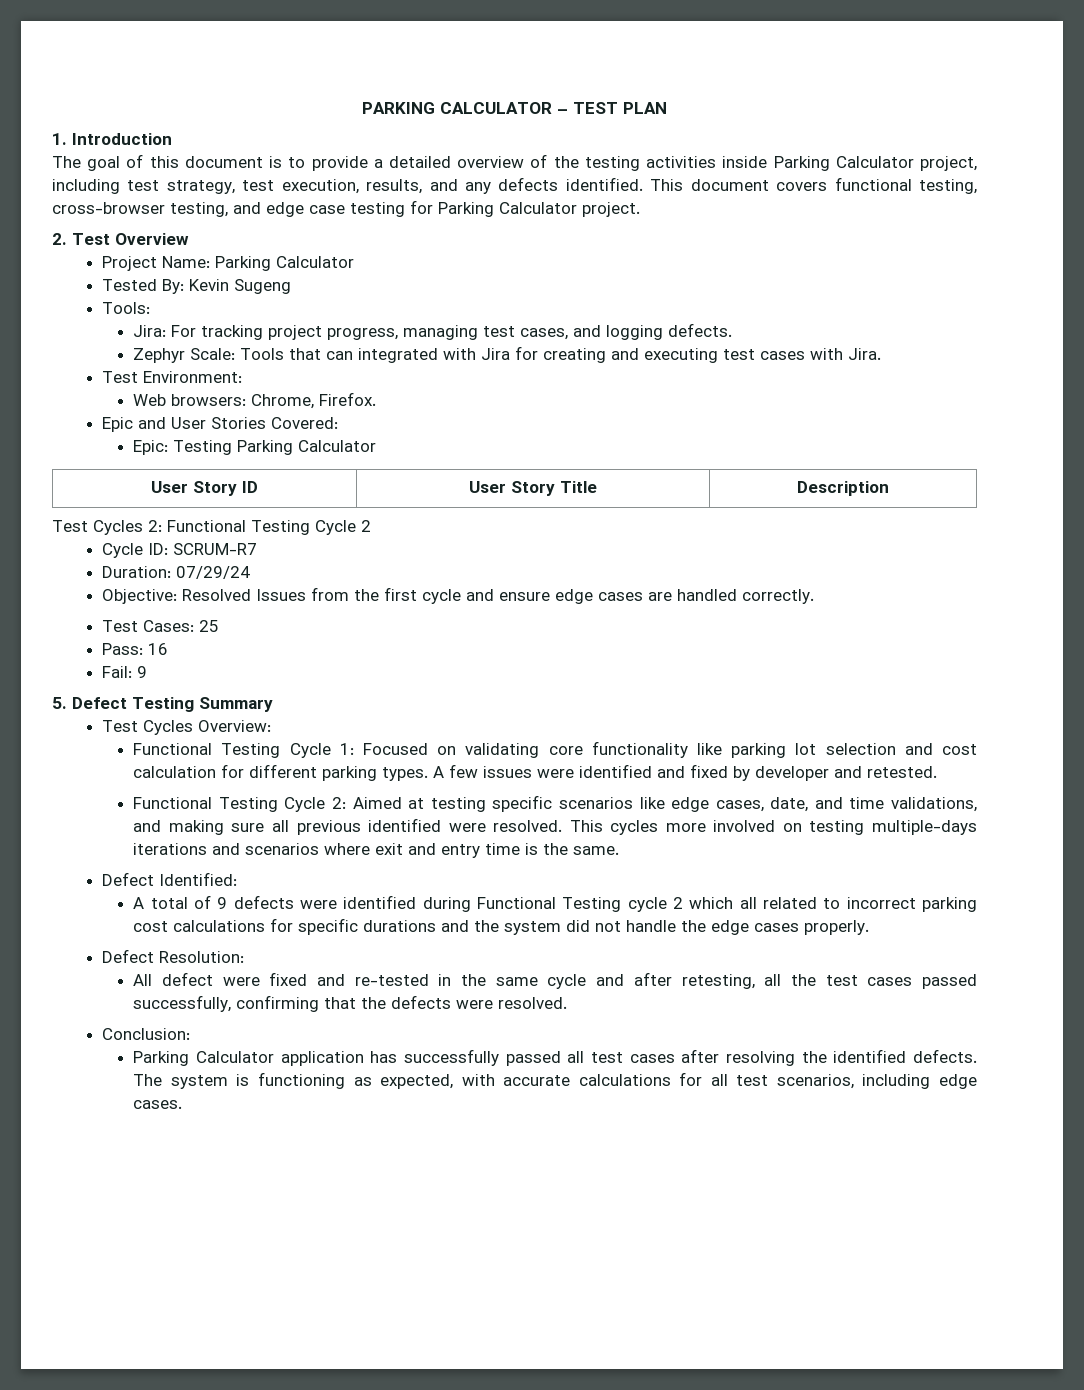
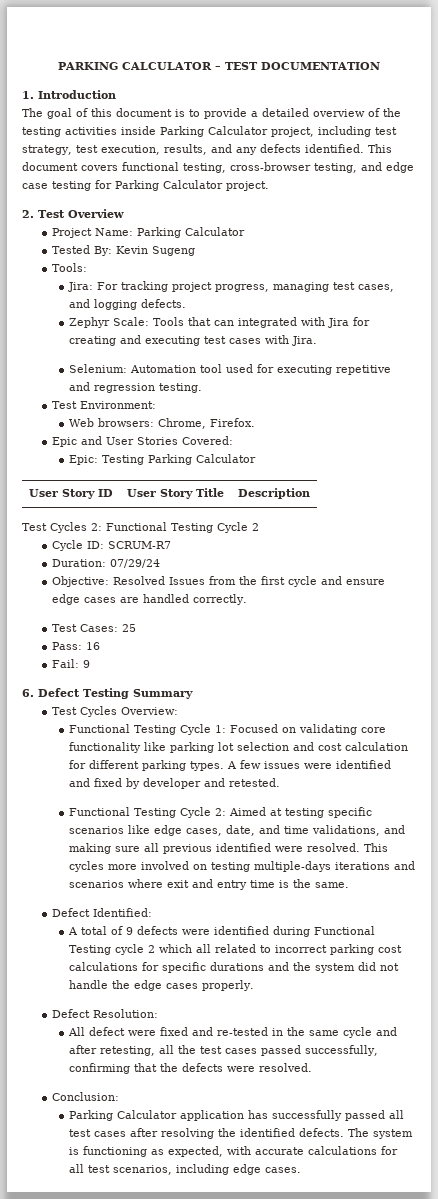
[623,102,667,114] PLAN -> [261,62,380,70] DOCUMENTATION
(882, 354) none -> [69,364,392,375] [69,382,203,393] // Selenium: Automation tool used for executing repetitive and regression testing.
[52,697,67,709] 5. -> [22,689,34,697] 6.

